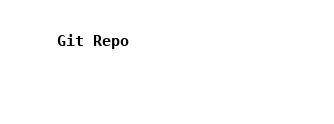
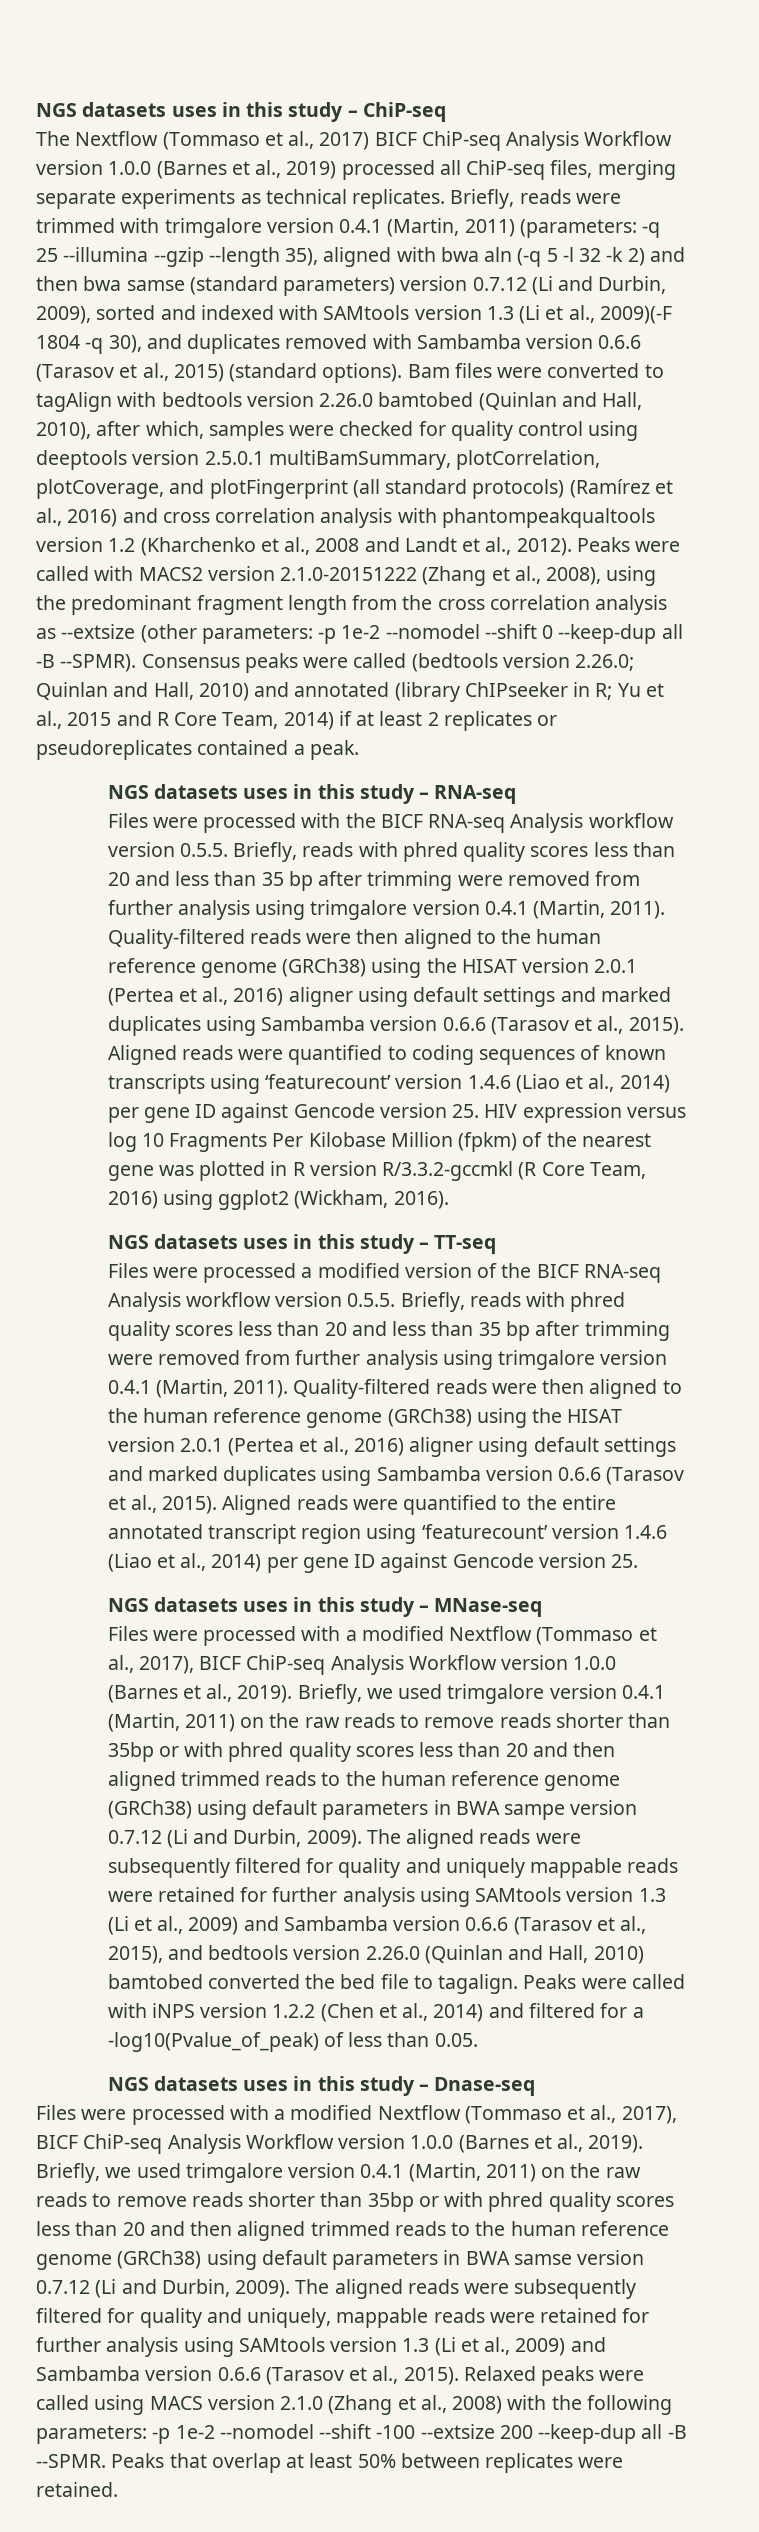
[57,34,129,49] Git Repo -> [36,102,446,122] [36,131,673,151] [36,160,676,180] [36,189,621,209] [36,218,661,238] [36,247,685,267] [36,276,667,296] [36,305,672,324] [36,334,642,354] [36,363,664,383] [36,392,643,412] [36,421,639,441] [36,450,601,470] [36,479,673,499] [36,508,655,528] [36,537,681,556] [36,566,657,586] [36,595,668,615] [36,624,683,644] [36,653,635,673] [36,682,664,702] [36,711,558,731] [36,740,359,760] [107,784,517,804] [107,813,674,833] [107,842,675,862] [107,871,641,891] [107,900,666,920] [107,929,602,949] [107,958,638,978] [107,987,671,1007] [107,1016,684,1036] [107,1045,666,1065] [107,1074,670,1094] [107,1103,686,1123] [107,1132,651,1152] [107,1161,646,1181] [107,1190,449,1210] [107,1234,497,1254] [107,1263,661,1283] [107,1292,626,1312] [107,1321,670,1341] [107,1350,668,1370] [107,1379,682,1399] [107,1408,623,1428] [107,1437,676,1457] [107,1466,685,1486] [107,1495,616,1515] [107,1524,668,1544] [107,1553,639,1573] [107,1597,543,1617] [107,1626,657,1646] [107,1655,617,1675] [107,1684,665,1704] [107,1713,671,1732] [107,1742,616,1762] [107,1771,621,1791] [107,1800,638,1820] [107,1829,581,1849] [107,1858,679,1878] [107,1887,666,1907] [107,1916,647,1935] [107,1945,644,1964] [107,1974,685,1994] [107,2003,644,2022] [107,2032,478,2052] [107,2076,536,2096] [36,2105,677,2125] [36,2134,644,2154] [36,2163,641,2183] [36,2192,674,2212] [36,2221,669,2241] [36,2250,645,2270] [36,2279,637,2299] [36,2308,650,2328] [36,2337,606,2357] [36,2366,645,2386] [36,2395,672,2415] [36,2424,687,2444] [36,2453,624,2473] [36,2482,118,2497] NGS datasets uses in this study – ChiP-seq // The Nextflow (Tommaso et al., 2017) BICF ChiP-seq Analysis Workflow version 1.0.0 (Barnes et al., 2019) processed all ChiP-seq files, merging separate experiments as technical replicates. Briefly, reads were trimmed with trimgalore version 0.4.1 (Martin, 2011) (parameters: -q 25 --illumina --gzip --length 35), aligned with bwa aln (-q 5 -l 32 -k 2) and then bwa samse (standard parameters) version 0.7.12 (Li and Durbin, 2009), sorted and indexed with SAMtools version 1.3 (Li et al., 2009)(-F 1804 -q 30), and duplicates removed with Sambamba version 0.6.6 (Tarasov et al., 2015) (standard options). Bam files were converted to tagAlign with bedtools version 2.26.0 bamtobed (Quinlan and Hall, 2010), after which, samples were checked for quality control using deeptools version 2.5.0.1 multiBamSummary, plotCorrelation, plotCoverage, and plotFingerprint (all standard protocols) (Ramírez et al., 2016) and cross correlation analysis with phantompeakqualtools version 1.2 (Kharchenko et al., 2008 and Landt et al., 2012). Peaks were called with MACS2 version 2.1.0-20151222 (Zhang et al., 2008), using the predominant fragment length from the cross correlation analysis as --extsize (other parameters: -p 1e-2 --nomodel --shift 0 --keep-dup all -B --SPMR). Consensus peaks were called (bedtools version 2.26.0; Quinlan and Hall, 2010) and annotated (library ChIPseeker in R; Yu et al., 2015 and R Core Team, 2014) if at least 2 replicates or pseudoreplicates contained a peak. // NGS datasets uses in this study – RNA-seq // Files were processed with the BICF RNA-seq Analysis workflow version 0.5.5. Briefly, reads with phred quality scores less than 20 and less than 35 bp after trimming were removed from further analysis using trimgalore version 0.4.1 (Martin, 2011). Quality-filtered reads were then aligned to the human reference genome (GRCh38) using the HISAT version 2.0.1 (Pertea et al., 2016) aligner using default settings and marked duplicates using Sambamba version 0.6.6 (Tarasov et al., 2015). Aligned reads were quantified to coding sequences of known transcripts using ‘featurecount’ version 1.4.6 (Liao et al., 2014) per gene ID against Gencode version 25. HIV expression versus log 10 Fragments Per Kilobase Million (fpkm) of the nearest gene was plotted in R version R/3.3.2-gccmkl (R Core Team, 2016) using ggplot2 (Wickham, 2016). // NGS datasets uses in this study – TT-seq // Files were processed a modified version of the BICF RNA-seq Analysis workflow version 0.5.5. Briefly, reads with phred quality scores less than 20 and less than 35 bp after trimming were removed from further analysis using trimgalore version 0.4.1 (Martin, 2011). Quality-filtered reads were then aligned to the human reference genome (GRCh38) using the HISAT version 2.0.1 (Pertea et al., 2016) aligner using default settings and marked duplicates using Sambamba version 0.6.6 (Tarasov et al., 2015). Aligned reads were quantified to the entire annotated transcript region using ‘featurecount’ version 1.4.6 (Liao et al., 2014) per gene ID against Gencode version 25. // NGS datasets uses in this study – MNase-seq // Files were processed with a modified Nextflow (Tommaso et al., 2017), BICF ChiP-seq Analysis Workflow version 1.0.0 (Barnes et al., 2019). Briefly, we used trimgalore version 0.4.1 (Martin, 2011) on the raw reads to remove reads shorter than 35bp or with phred quality scores less than 20 and then aligned trimmed reads to the human reference genome (GRCh38) using default parameters in BWA sampe version 0.7.12 (Li and Durbin, 2009). The aligned reads were subsequently filtered for quality and uniquely mappable reads were retained for further analysis using SAMtools version 1.3 (Li et al., 2009) and Sambamba version 0.6.6 (Tarasov et al., 2015), and bedtools version 2.26.0 (Quinlan and Hall, 2010) bamtobed converted the bed file to tagalign. Peaks were called with iNPS version 1.2.2 (Chen et al., 2014) and filtered for a -log10(Pvalue_of_peak) of less than 0.05. // NGS datasets uses in this study – Dnase-seq // Files were processed with a modified Nextflow (Tommaso et al., 2017), BICF ChiP-seq Analysis Workflow version 1.0.0 (Barnes et al., 2019). Briefly, we used trimgalore version 0.4.1 (Martin, 2011) on the raw reads to remove reads shorter than 35bp or with phred quality scores less than 20 and then aligned trimmed reads to the human reference genome (GRCh38) using default parameters in BWA samse version 0.7.12 (Li and Durbin, 2009). The aligned reads were subsequently filtered for quality and uniquely, mappable reads were retained for further analysis using SAMtools version 1.3 (Li et al., 2009) and Sambamba version 0.6.6 (Tarasov et al., 2015). Relaxed peaks were called using MACS version 2.1.0 (Zhang et al., 2008) with the following parameters: -p 1e-2 --nomodel --shift -100 --extsize 200 --keep-dup all -B --SPMR. Peaks that overlap at least 50% between replicates were retained.

